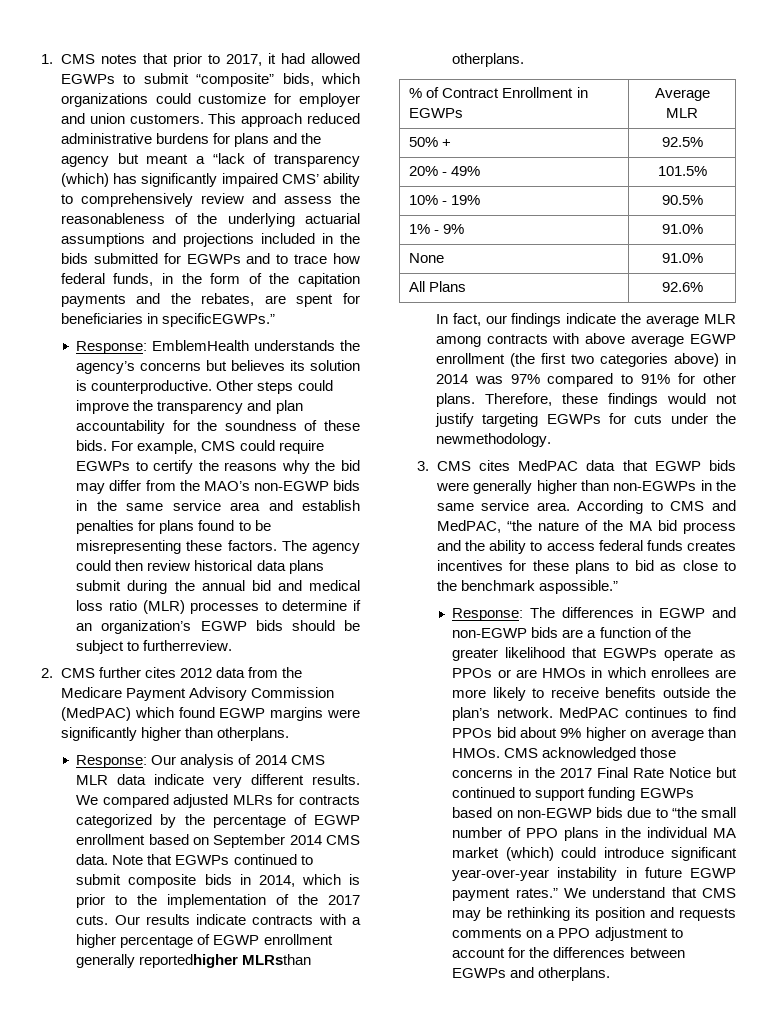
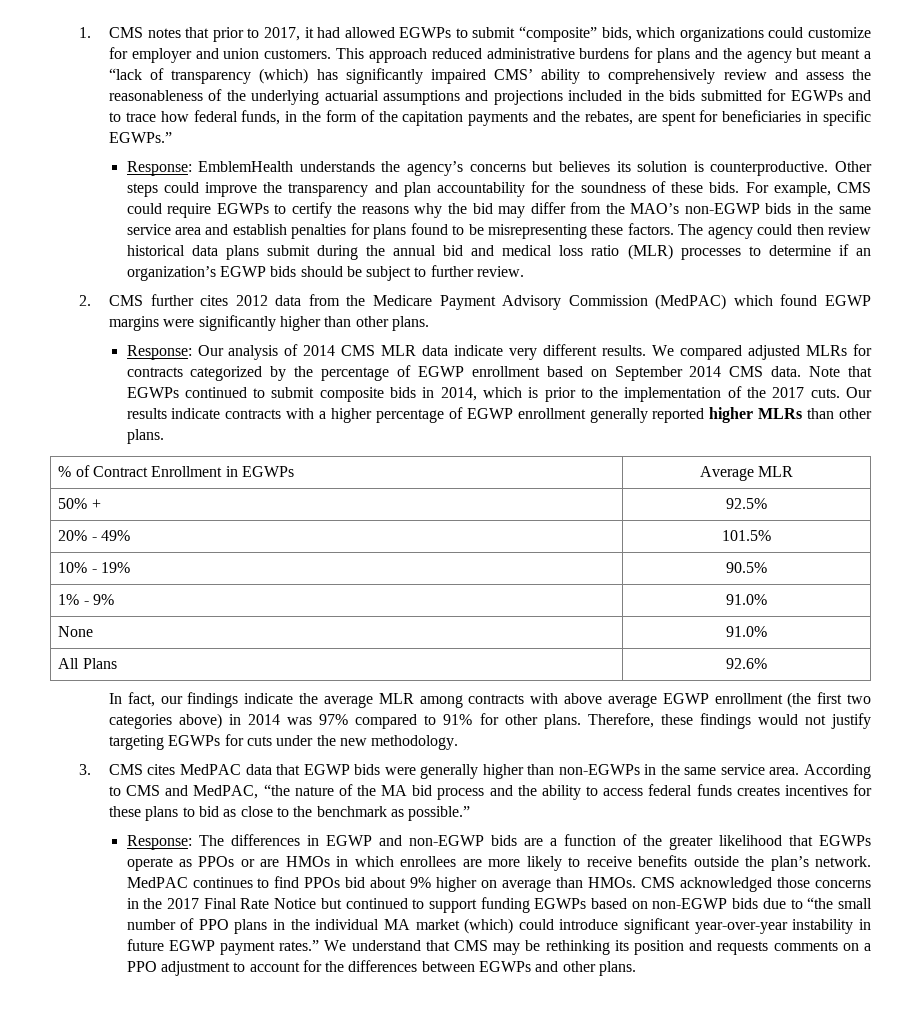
[162,313,276,327] specificEGWPs.” -> [822,110,871,126] [108,132,172,143] specific EGWPs.”
[143,640,233,651] furtherreview. -> [430,265,525,277] further review.
[217,727,290,741] otherplans. -> [355,316,429,331] other plans.
[139,954,312,968] [452,53,525,67] reportedhigher MLRsthan otherplans. -> [652,407,872,423] [126,429,164,444] reported higher MLRs than other plans.
[435,433,551,447] newmethodology. -> [339,735,459,750] new methodology.
[539,580,619,594] aspossible.” -> [390,806,471,821] as possible.”
[538,967,611,981] otherplans. -> [562,961,637,976] other plans.

